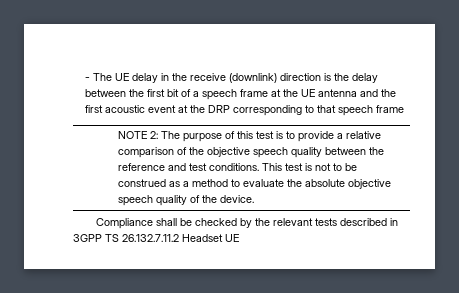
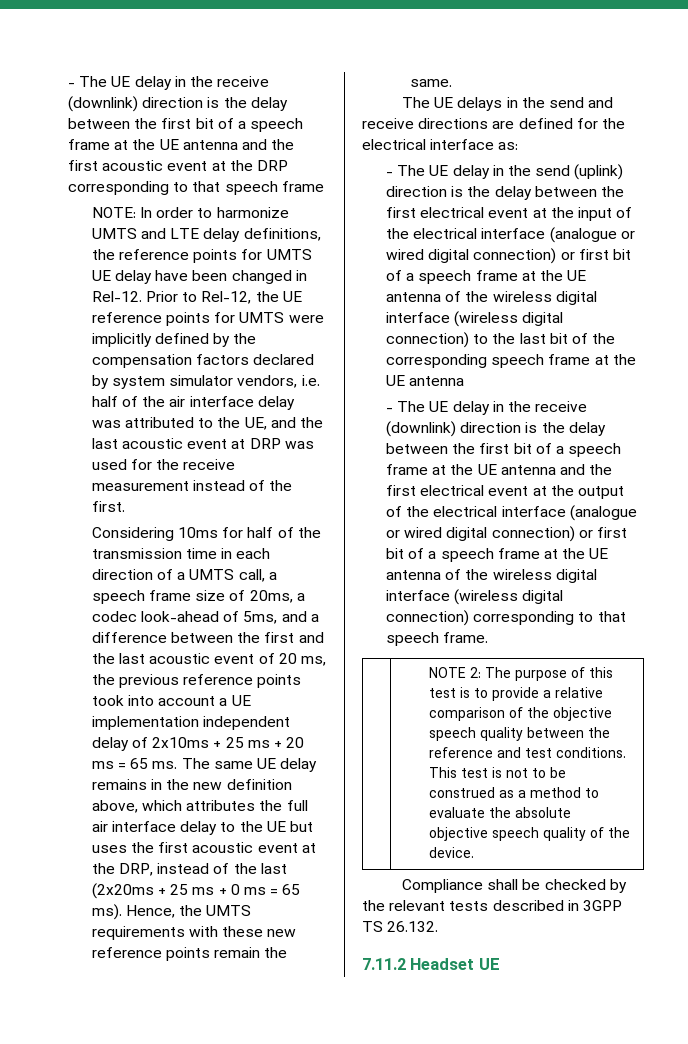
(405, 109) none -> [91,207,289,218] [91,228,321,242] [91,249,312,263] [91,270,307,284] [91,291,302,304] [91,312,324,326] [91,333,257,347] [91,354,315,368] [91,375,320,389] [91,396,295,410] [91,417,323,430] [91,438,314,449] [91,459,236,470] [91,480,293,491] [91,501,125,512] [91,527,321,541] [91,548,271,559] [91,569,277,582] [91,590,305,604] [91,611,319,624] [91,632,324,643] [91,653,326,666] [91,674,302,688] [91,695,251,706] [91,716,291,730] [91,737,305,751] [91,758,318,772] [91,779,292,790] [91,800,308,813] [91,821,313,835] [91,842,316,853] [91,863,287,876] [91,883,301,899] [91,904,252,920] [91,926,297,940] [91,947,288,961] [409,79,452,87] [402,97,614,111] [362,118,625,129] [362,139,519,150] [385,164,624,180] [385,186,624,200] [385,207,633,221] [385,227,635,243] [385,248,631,264] [385,270,587,284] [385,291,597,305] [385,311,564,327] [385,332,616,348] [385,354,636,368] [385,375,465,386] [385,401,588,415] [385,421,606,437] [385,443,622,457] [385,464,613,475] [385,485,624,499] [385,505,637,521] [385,526,627,542] [385,548,609,562] [385,569,597,583] [385,589,564,605] [385,610,626,626] [385,632,489,646] // NOTE: In order to harmonize UMTS and LTE delay definitions, the reference points for UMTS UE delay have been changed in Rel-12. Prior to Rel-12, the UE reference points for UMTS were implicitly defined by the compensation factors declared by system simulator vendors, i.e. half of the air interface delay was attributed to the UE, and the last acoustic event at DRP was used for the receive measurement instead of the first. // Considering 10ms for half of the transmission time in each direction of a UMTS call, a speech frame size of 20ms, a codec look-ahead of 5ms, and a difference between the first and the last acoustic event of 20 ms, the previous reference points took into account a UE implementation independent delay of 2x10ms + 25 ms + 20 ms = 65 ms. The same UE delay remains in the new definition above, which attributes the full air interface delay to the UE but uses the first acoustic event at the DRP, instead of the last (2x20ms + 25 ms + 0 ms = 65 ms). Hence, the UMTS requirements with these new reference points remain the same. // The UE delays in the send and receive directions are defined for the electrical interface as: // - The UE delay in the send (uplink) direction is the delay between the first electrical event at the input of the electrical interface (analogue or wired digital connection) or first bit of a speech frame at the UE antenna of the wireless digital interface (wireless digital connection) to the last bit of the corresponding speech frame at the UE antenna // - The UE delay in the receive (downlink) direction is the delay between the first bit of a speech frame at the UE antenna and the first electrical event at the output of the electrical interface (analogue or wired digital connection) or first bit of a speech frame at the UE antenna of the wireless digital interface (wireless digital connection) corresponding to that speech frame.
[122,234,179,242] 26.132.7.11.2 -> [387,921,439,932] [362,958,406,970] 26.132. // 7.11.2

